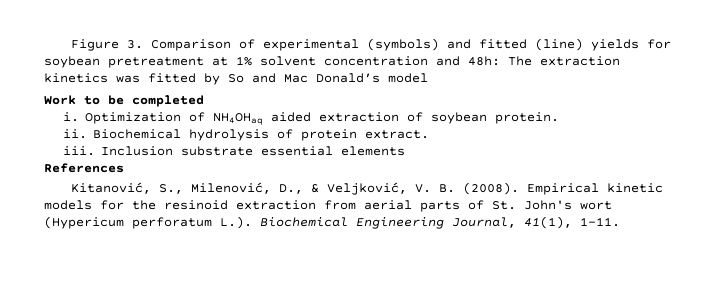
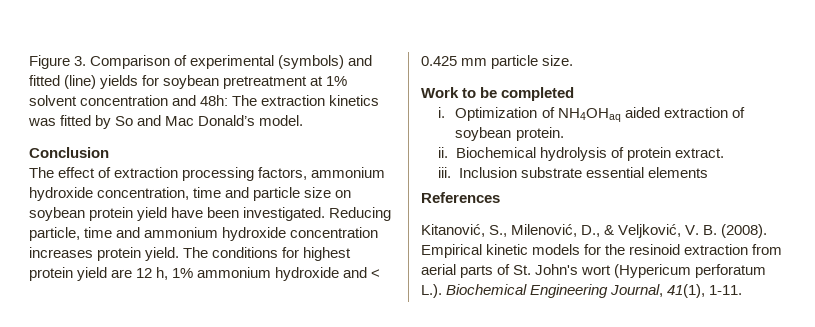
[388,73,428,83] model -> [259,115,304,126] [29,147,109,158] [29,167,386,181] [29,187,352,201] [29,207,392,221] [29,227,379,241] [29,247,352,261] [29,267,381,281] [421,55,574,69] model. // Conclusion // The effect of extraction processing factors, ammonium hydroxide concentration, time and particle size on soybean protein yield have been investigated. Reducing particle, time and ammonium hydroxide concentration increases protein yield. The conditions for highest protein yield are 12 h, 1% ammonium hydroxide and < 0.425 mm particle size.

